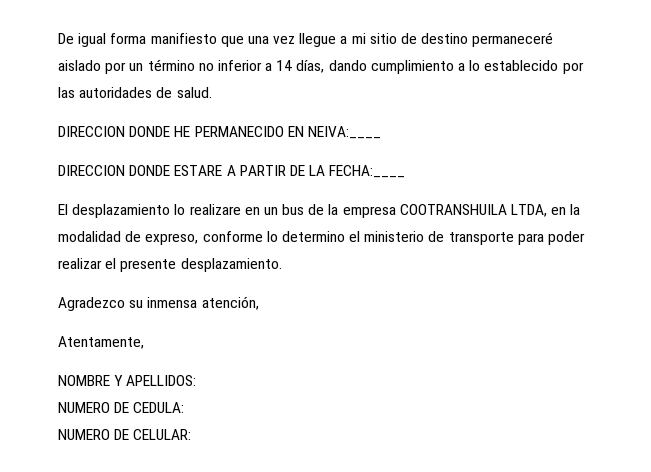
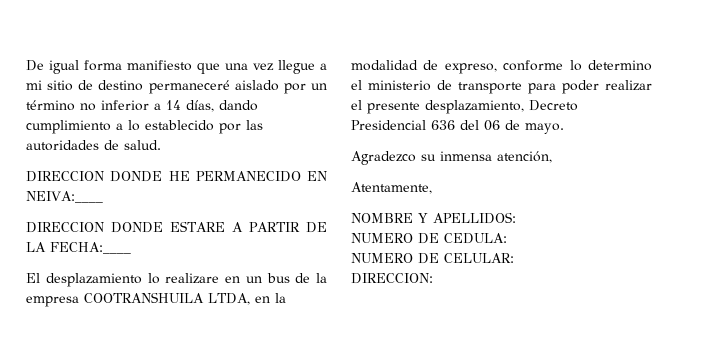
[180,258,282,272] desplazamiento. -> [425,100,578,114] [351,120,564,134] desplazamiento, Decreto Presidencial 636 del 06 de mayo.
(192, 434) none -> [351,273,433,284] // DIRECCION:

